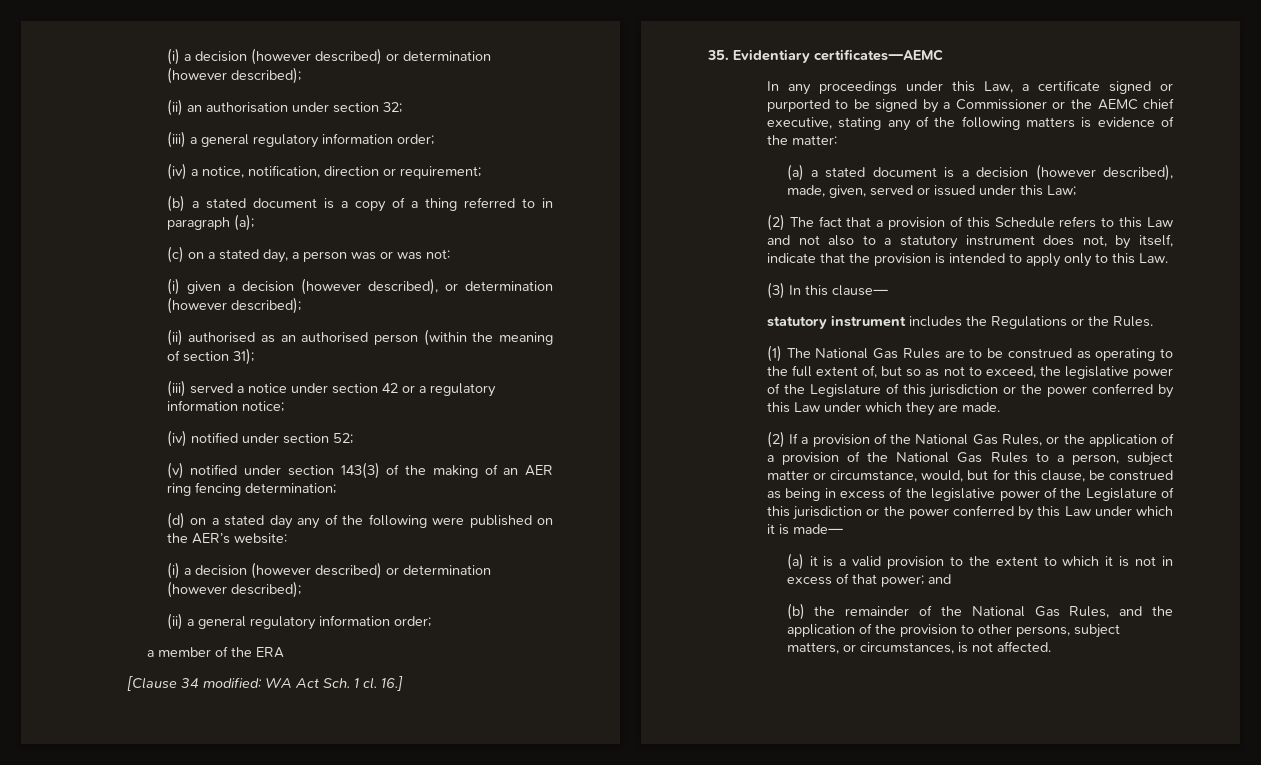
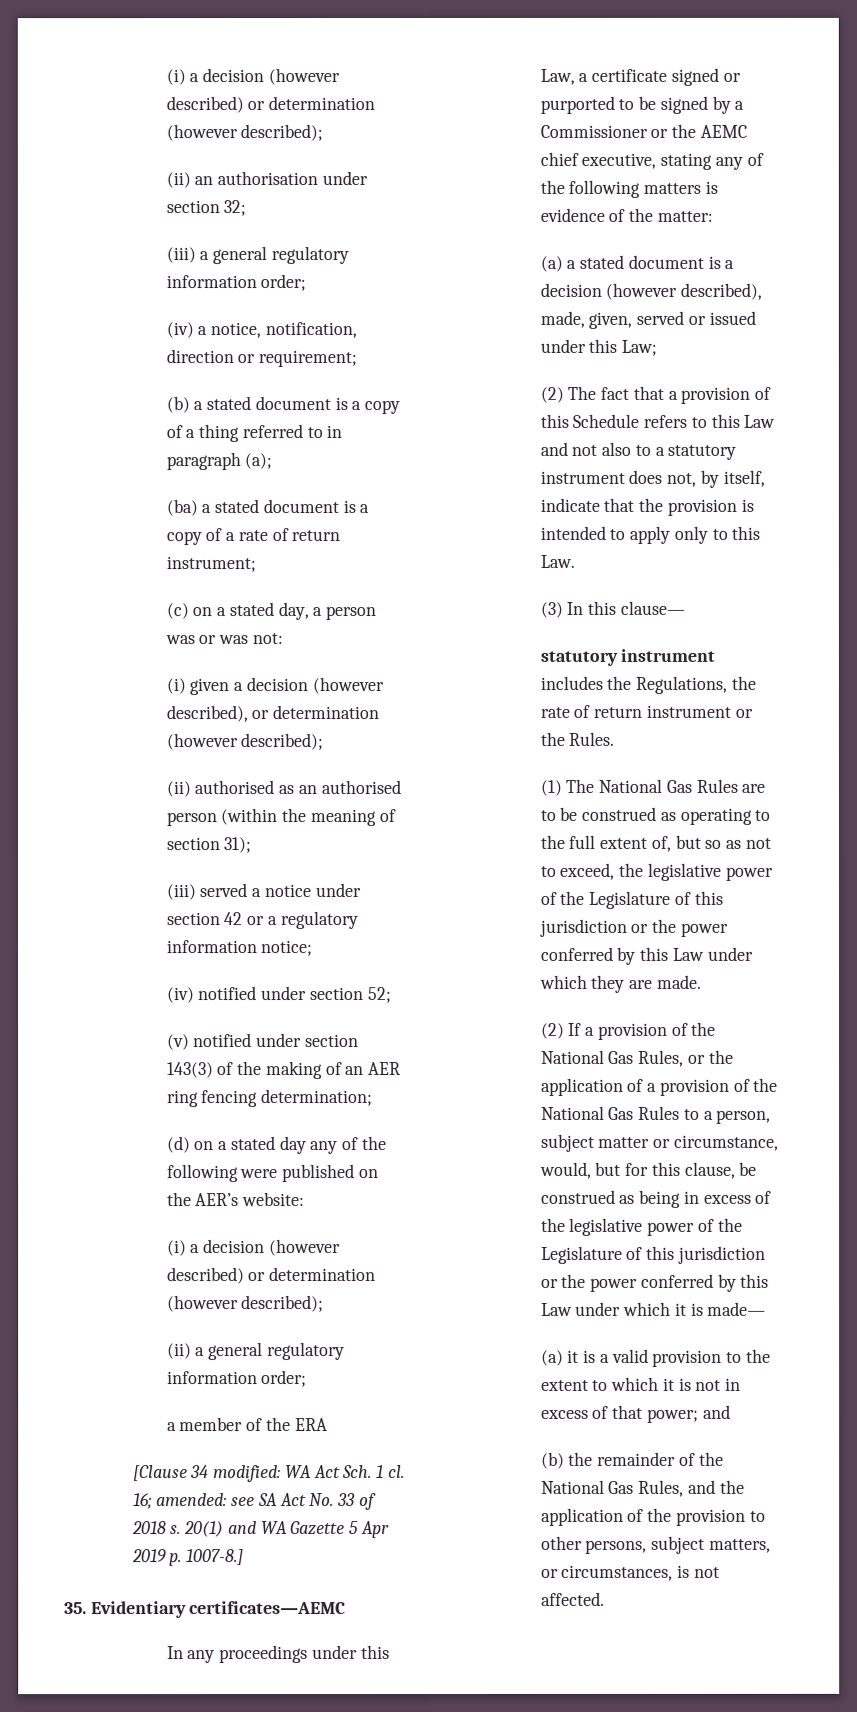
(254, 222) none -> [165,499,370,517] [165,528,341,546] [165,556,256,573] // (ba) a stated document is a copy of a rate of return instrument;
[381,676,404,691] 16.] -> [132,1493,377,1511] [131,1521,390,1539] [131,1549,245,1567] 16; amended: see SA Act No. 33 of 2018 s. 20(1) and WA Gazette 5 Apr 2019 p. 1007-8.]
[990,316,1067,329] Regulations -> [635,675,756,694] [539,704,731,718] Regulations, the rate of return instrument

